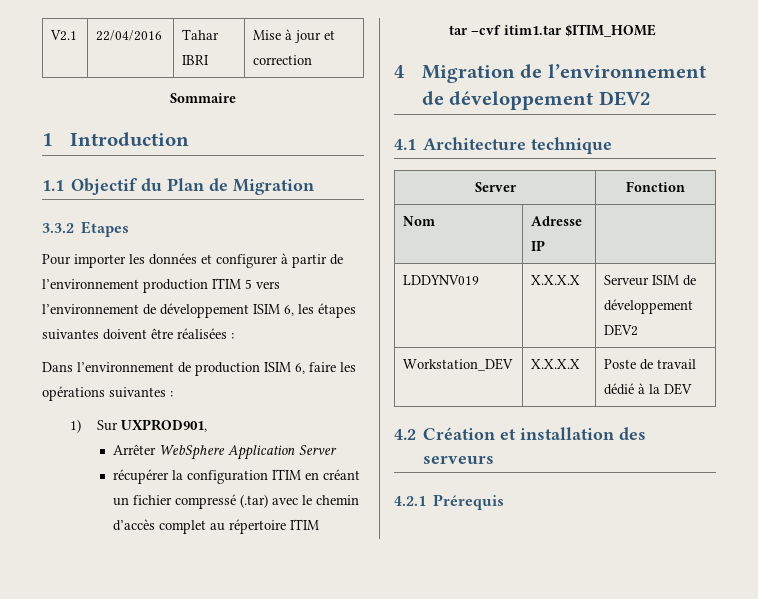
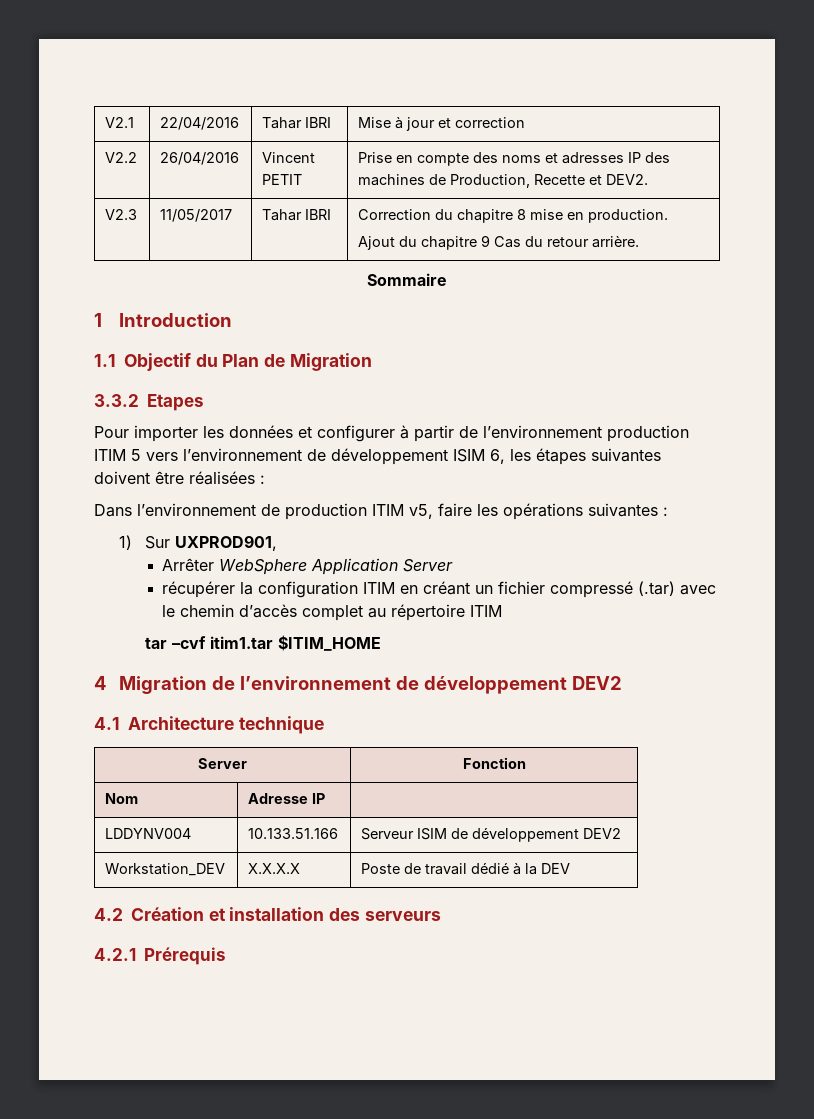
(313, 60) none -> [105,152,138,163] [160,152,240,165] [262,152,316,163] [262,174,303,185] [358,152,671,166] [358,174,649,188] [105,209,138,220] [160,209,233,222] [262,209,332,221] [358,209,669,223] [358,235,640,250] // V2.2 | 26/04/2016 | Vincent PETIT | Prise en compte des noms et adresses IP des machines de Production, Recette et DEV2. // V2.3 | 11/05/2017 | Tahar IBRI | Correction du chapitre 8 mise en production. // Ajout du chapitre 9 Cas du retour arrière.
[264,362,305,374] ISIM 6, -> [372,504,433,519] ITIM v5,
[403,275,480,285] [531,275,581,285] LDDYNV019 | X.X.X.X -> [105,828,192,839] [248,828,339,839] LDDYNV004 | 10.133.51.166

